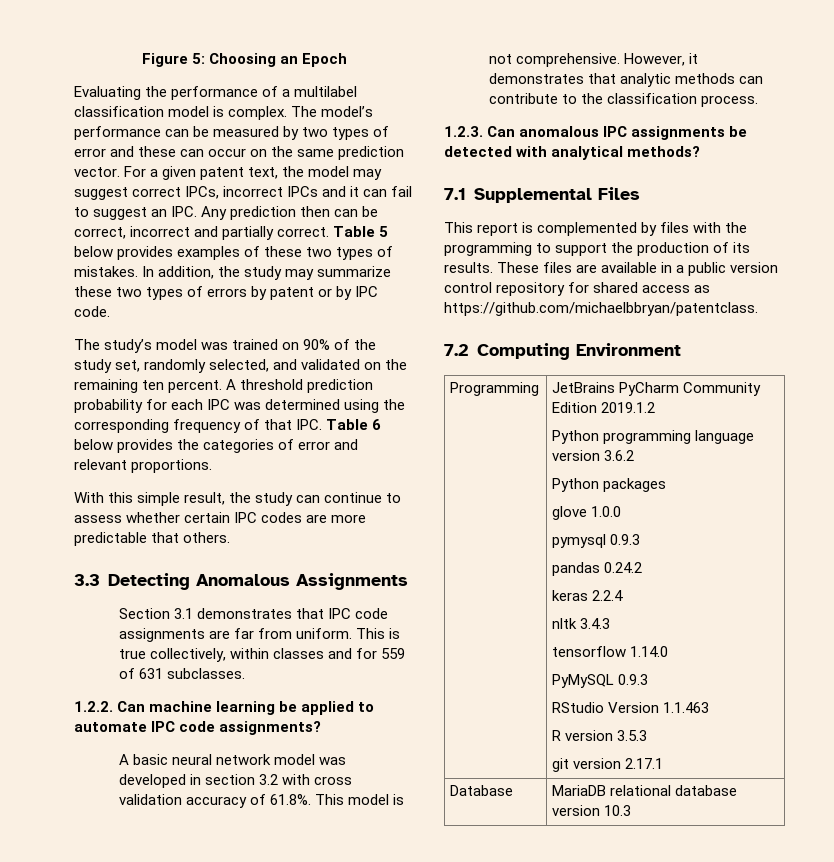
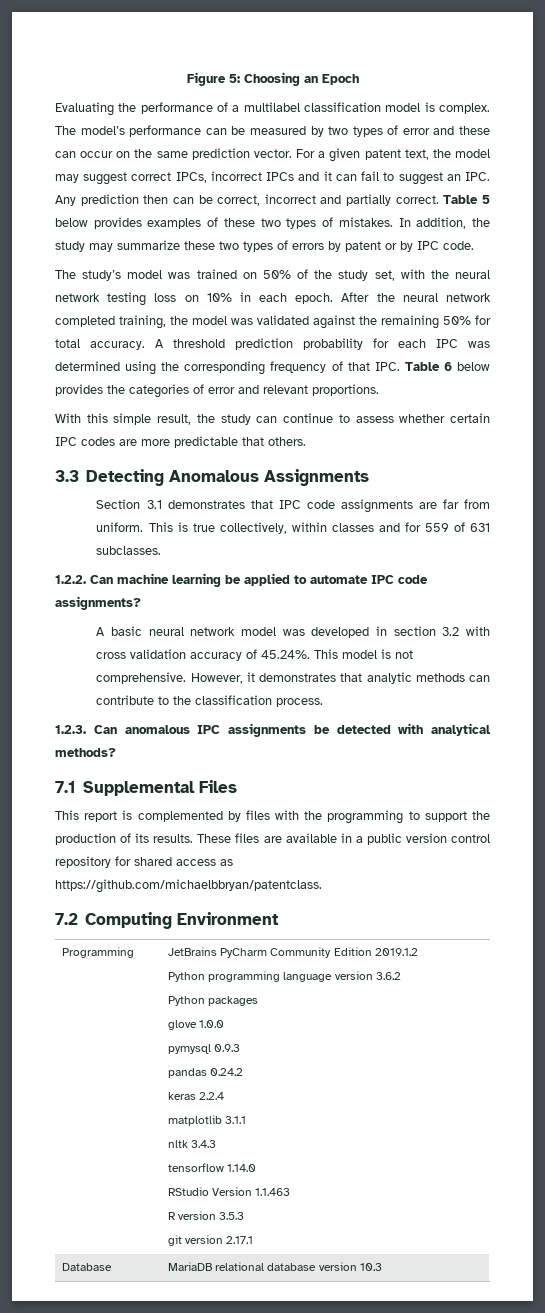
[303,339,331,350] 90% -> [262,270,291,279] 50%
[144,359,408,373] [74,379,223,393] randomly selected, and validated on the remaining ten percent. -> [400,269,490,279] [55,292,492,306] [55,315,491,329] [55,339,145,350] with the neural network testing loss on 10% in each epoch. After the neural network completed training, the model was validated against the remaining 50% for total accuracy.
[270,794,312,805] 61.8%. -> [261,650,311,659] 45.24%.
(624, 595) none -> [168,1115,247,1126] // matplotlib 3.1.1
[552,674,649,688] // PyMySQL 0.9.3 -> (257, 1168) none

